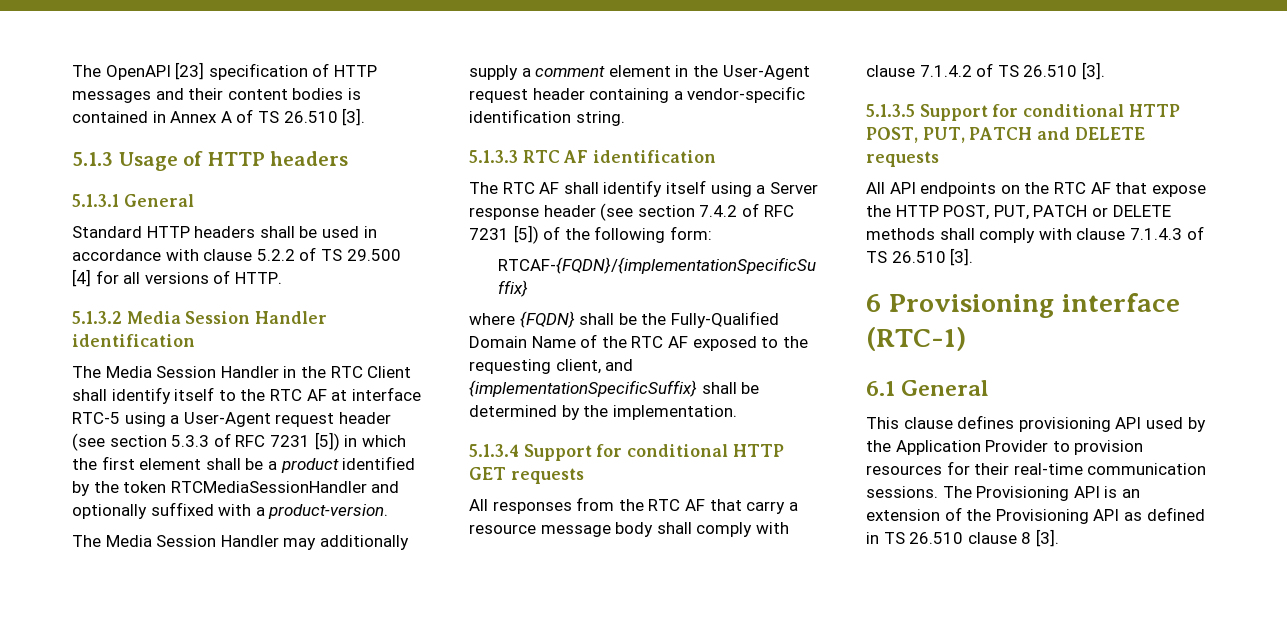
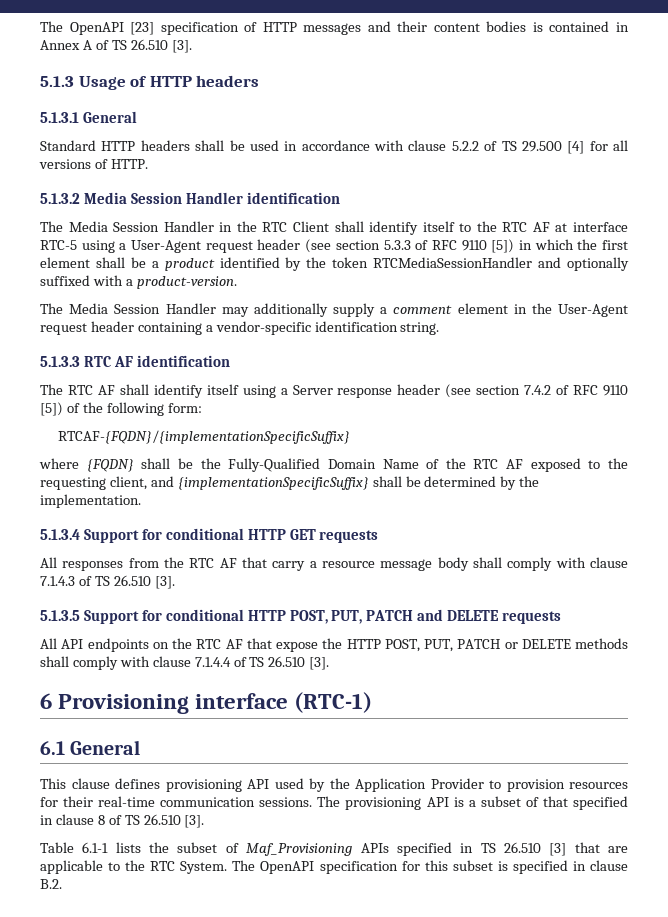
[269,435,310,447] 7231 -> [461,240,487,251] 9110
[469,228,509,240] 7231 -> [603,385,628,396] 9110
[919,65,972,77] 7.1.4.2 -> [40,576,75,586] 7.1.4.3
[1129,228,1182,240] 7.1.4.3 -> [194,657,231,667] 7.1.4.4
[976,486,1070,501] Provisioning -> [345,797,422,810] provisioning
[1121,489,1140,498] [866,507,1205,524] [866,529,1059,547] an extension of the Provisioning API as defined in TS 26.510 clause 8 [3]. -> [468,796,629,810] [40,814,205,828] [40,842,629,856] [40,860,628,874] [40,879,62,889] a subset of that specified in clause 8 of TS 26.510 [3]. // Table 6.1-1 lists the subset of Maf_Provisioning APIs specified in TS 26.510 [3] that are applicable to the RTC System. The OpenAPI specification for this subset is specified in clause B.2.

